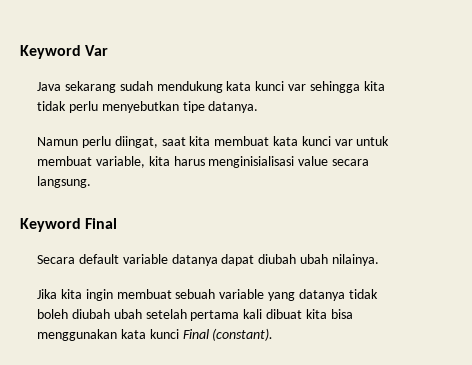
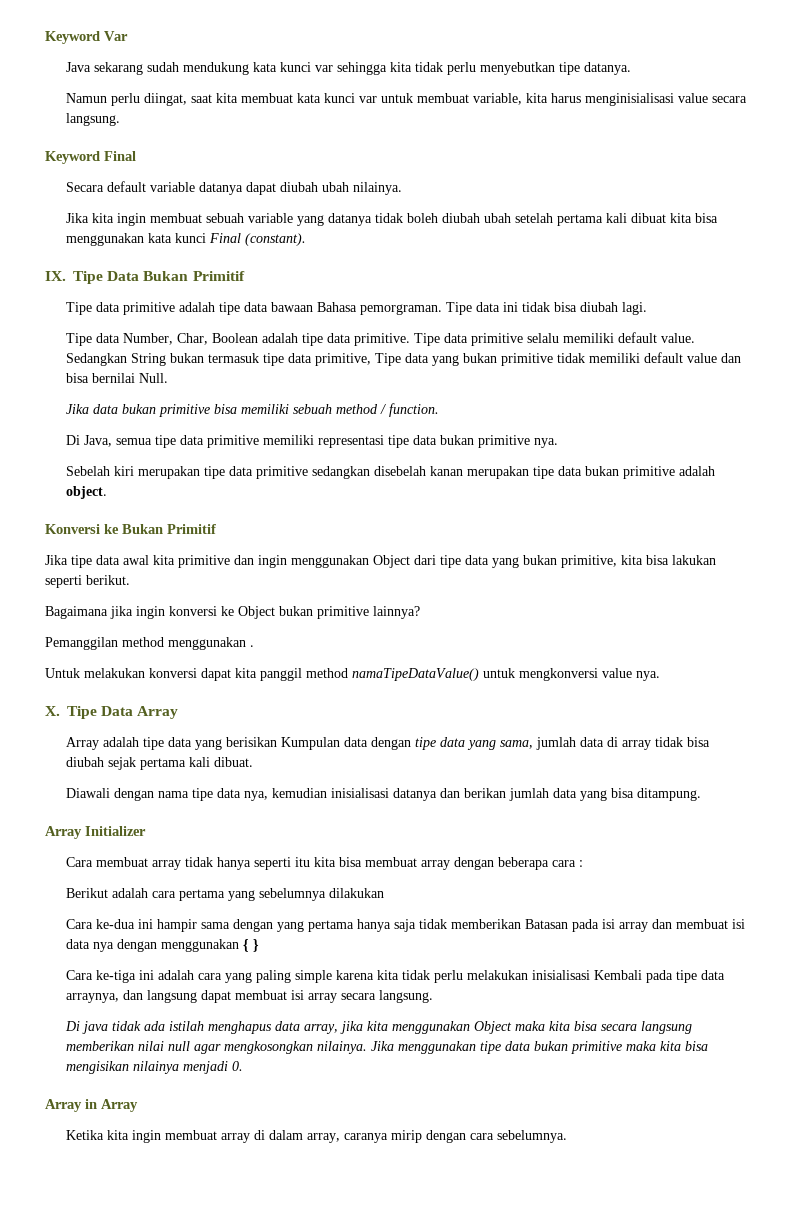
(274, 334) none -> [45,271,245,284] [65,302,647,315] [65,332,695,346] [65,352,741,366] [65,373,168,383] [65,403,439,417] [65,435,558,448] [65,466,715,479] [65,486,107,499] [45,524,216,534] [45,555,716,568] [45,575,130,588] [45,606,420,619] [45,637,254,650] [45,668,660,681] [45,706,179,719] [65,737,710,750] [65,757,253,770] [65,788,701,801] [45,826,146,839] [65,857,583,870] [65,888,384,901] [65,919,745,932] [65,939,259,952] [65,970,725,983] [65,990,433,1003] [64,1021,692,1034] [65,1041,708,1054] [65,1061,243,1074] [45,1099,138,1112] [65,1130,567,1143] // IX. Tipe Data Bukan Primitif // Tipe data primitive adalah tipe data bawaan Bahasa pemorgraman. Tipe data ini tidak bisa diubah lagi. // Tipe data Number, Char, Boolean adalah tipe data primitive. Tipe data primitive selalu memiliki default value. Sedangkan String bukan termasuk tipe data primitive, Tipe data yang bukan primitive tidak memiliki default value dan bisa bernilai Null. // Jika data bukan primitive bisa memiliki sebuah method / function. // Di Java, semua tipe data primitive memiliki representasi tipe data bukan primitive nya. // Sebelah kiri merupakan tipe data primitive sedangkan disebelah kanan merupakan tipe data bukan primitive adalah object. // Konversi ke Bukan Primitif // Jika tipe data awal kita primitive dan ingin menggunakan Object dari tipe data yang bukan primitive, kita bisa lakukan seperti berikut. // Bagaimana jika ingin konversi ke Object bukan primitive lainnya? // Pemanggilan method menggunakan . // Untuk melakukan konversi dapat kita panggil method namaTipeDataValue() untuk mengkonversi value nya. // X. Tipe Data Array // Array adalah tipe data yang berisikan Kumpulan data dengan tipe data yang sama, jumlah data di array tidak bisa diubah sejak pertama kali dibuat. // Diawali dengan nama tipe data nya, kemudian inisialisasi datanya dan berikan jumlah data yang bisa ditampung. // Array Initializer // Cara membuat array tidak hanya seperti itu kita bisa membuat array dengan beberapa cara : // Berikut adalah cara pertama yang sebelumnya dilakukan // Cara ke-dua ini hampir sama dengan yang pertama hanya saja tidak memberikan Batasan pada isi array dan membuat isi data nya dengan menggunakan { } // Cara ke-tiga ini adalah cara yang paling simple karena kita tidak perlu melakukan inisialisasi Kembali pada tipe data arraynya, dan langsung dapat membuat isi array secara langsung. // Di java tidak ada istilah menghapus data array, jika kita menggunakan Object maka kita bisa secara langsung memberikan nilai null agar mengkosongkan nilainya. Jika menggunakan tipe data bukan primitive maka kita bisa mengisikan nilainya menjadi 0. // Array in Array // Ketika kita ingin membuat array di dalam array, caranya mirip dengan cara sebelumnya.

